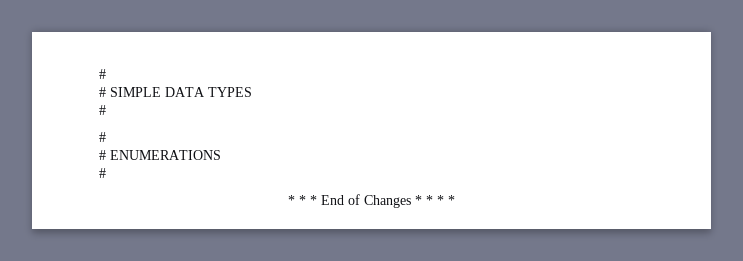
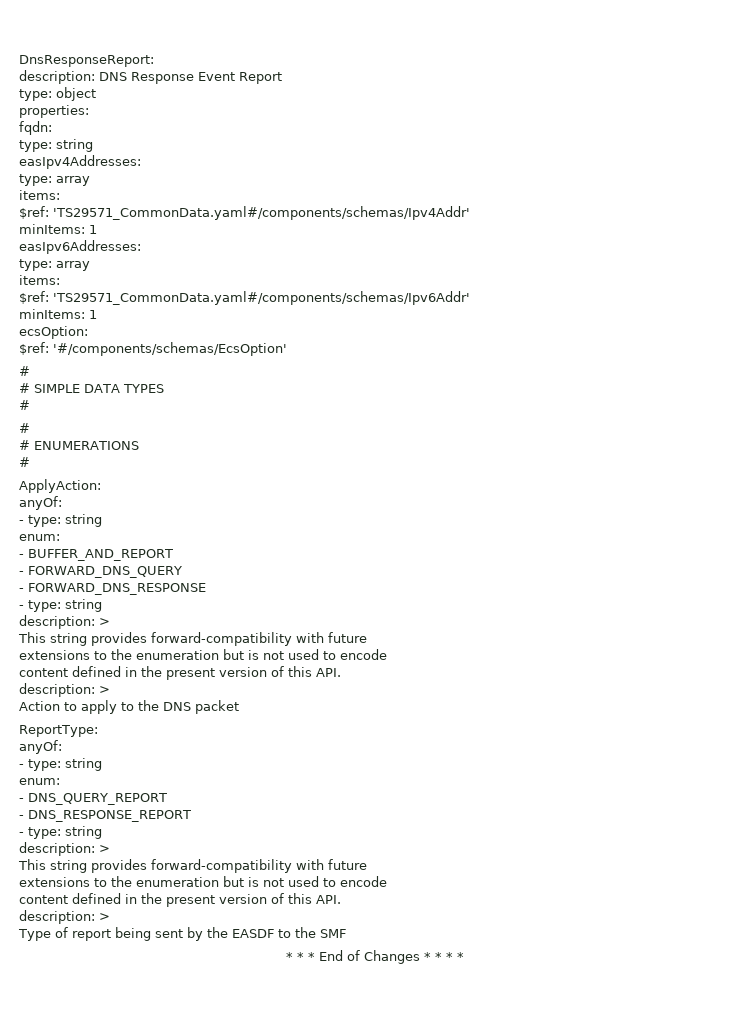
(99, 74) none -> [19,55,154,67] [19,70,282,84] [19,87,96,101] [19,105,89,118] [19,121,52,135] [19,139,93,152] [19,155,141,169] [19,174,90,186] [19,190,60,200] [19,206,470,220] [19,224,97,234] [19,240,141,254] [19,259,90,271] [19,275,60,285] [19,291,470,305] [19,309,97,319] [19,326,88,339] [19,342,287,356] DnsResponseReport: // description: DNS Response Event Report // type: object // properties: // fqdn: // type: string // easIpv4Addresses: // type: array // items: // $ref: 'TS29571_CommonData.yaml#/components/schemas/Ipv4Addr' // minItems: 1 // easIpv6Addresses: // type: array // items: // $ref: 'TS29571_CommonData.yaml#/components/schemas/Ipv6Addr' // minItems: 1 // ecsOption: // $ref: '#/components/schemas/EcsOption' //
(106, 173) none -> [19,479,101,493] [19,496,62,510] [19,514,102,527] [19,534,60,541] [19,549,173,561] [19,566,182,578] [19,583,206,595] [19,599,102,612] [19,615,110,629] [18,632,367,646] [19,649,387,660] [19,666,341,680] [19,683,110,697] [19,700,239,714] [19,725,98,737] [19,740,62,754] [19,758,102,771] [19,778,60,785] [19,793,167,805] [19,810,191,822] [19,826,102,839] [19,842,110,856] [18,859,367,873] [19,876,387,887] [19,893,341,907] [19,910,110,924] [18,927,346,941] // ApplyAction: // anyOf: // - type: string // enum: // - BUFFER_AND_REPORT // - FORWARD_DNS_QUERY // - FORWARD_DNS_RESPONSE // - type: string // description: > // This string provides forward-compatibility with future // extensions to the enumeration but is not used to encode // content defined in the present version of this API. // description: > // Action to apply to the DNS packet // ReportType: // anyOf: // - type: string // enum: // - DNS_QUERY_REPORT // - DNS_RESPONSE_REPORT // - type: string // description: > // This string provides forward-compatibility with future // extensions to the enumeration but is not used to encode // content defined in the present version of this API. // description: > // Type of report being sent by the EASDF to the SMF

